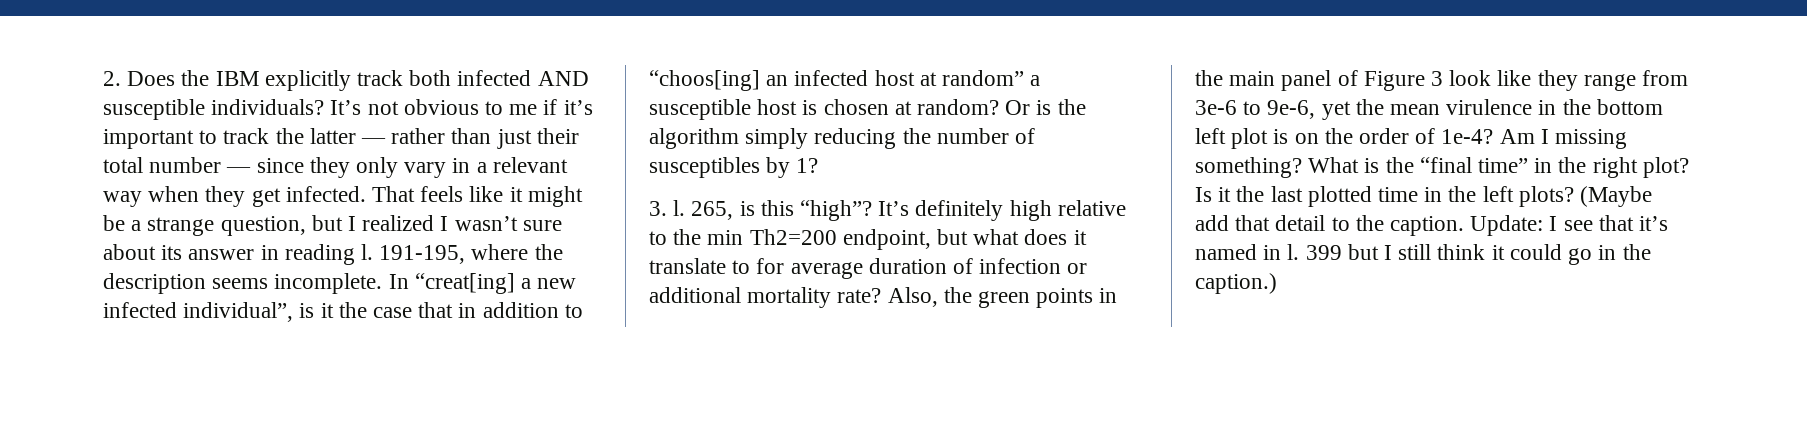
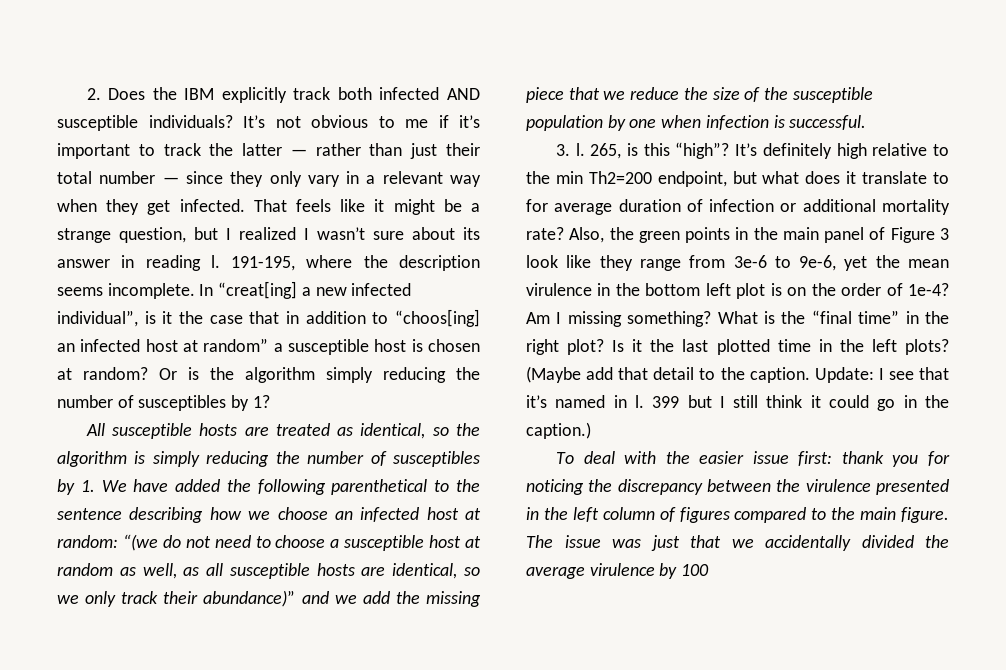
(819, 165) none -> [85,423,480,439] [57,451,481,467] [57,479,480,495] [57,507,481,523] [57,534,481,551] [57,563,480,579] [57,590,481,607] [526,87,873,103] [526,115,867,131] // All susceptible hosts are treated as identical, so the algorithm is simply reducing the number of susceptibles by 1. We have added the following parenthetical to the sentence describing how we choose an infected host at random: “(we do not need to choose a susceptible host at random as well, as all susceptible hosts are identical, so we only track their abundance)” and we add the missing piece that we reduce the size of the susceptible population by one when infection is successful.
(1277, 283) none -> [555,451,950,467] [526,479,949,495] [526,507,949,523] [526,535,949,551] [526,563,710,579] // To deal with the easier issue first: thank you for noticing the discrepancy between the virulence presented in the left column of figures compared to the main figure. The issue was just that we accidentally divided the average virulence by 100

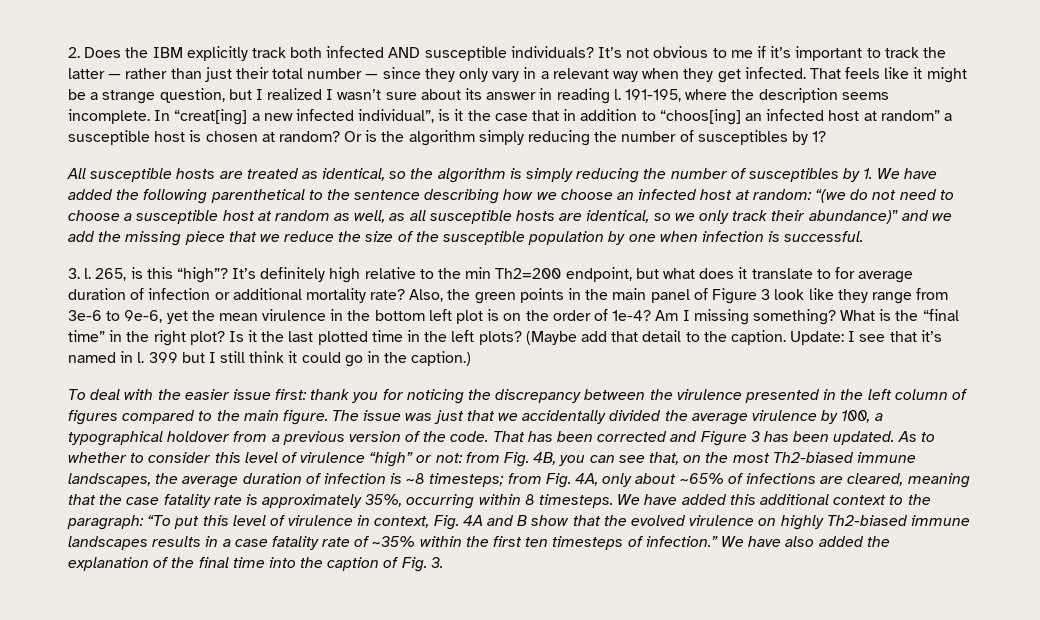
[681,564,710,576] 100 -> [841,410,883,423] [68,431,935,446] [68,452,916,467] [68,473,970,488] [68,494,931,509] [67,515,970,530] [68,536,890,550] [68,557,443,572] 100, a typographical holdover from a previous version of the code. That has been corrected and Figure 3 has been updated. As to whether to consider this level of virulence “high” or not: from Fig. 4B, you can see that, on the most Th2-biased immune landscapes, the average duration of infection is ~8 timesteps; from Fig. 4A, only about ~65% of infections are cleared, meaning that the case fatality rate is approximately 35%, occurring within 8 timesteps. We have added this additional context to the paragraph: “To put this level of virulence in context, Fig. 4A and B show that the evolved virulence on highly Th2-biased immune landscapes results in a case fatality rate of ~35% within the first ten timesteps of infection.” We have also added the explanation of the final time into the caption of Fig. 3.

